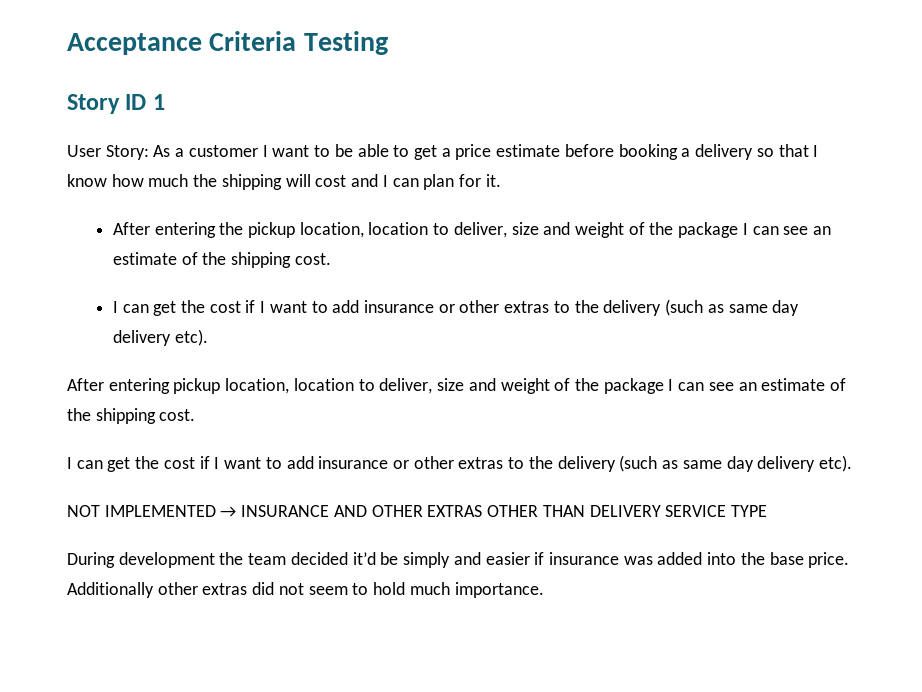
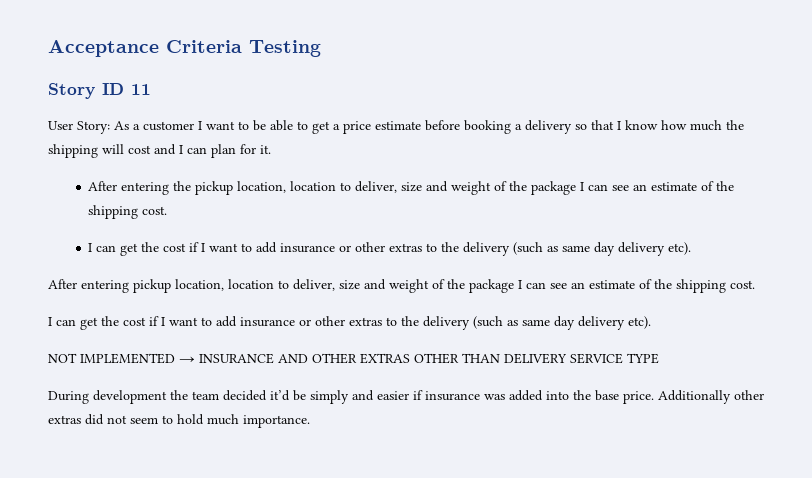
[152,94,165,110] 1 -> [131,84,151,95] 11

